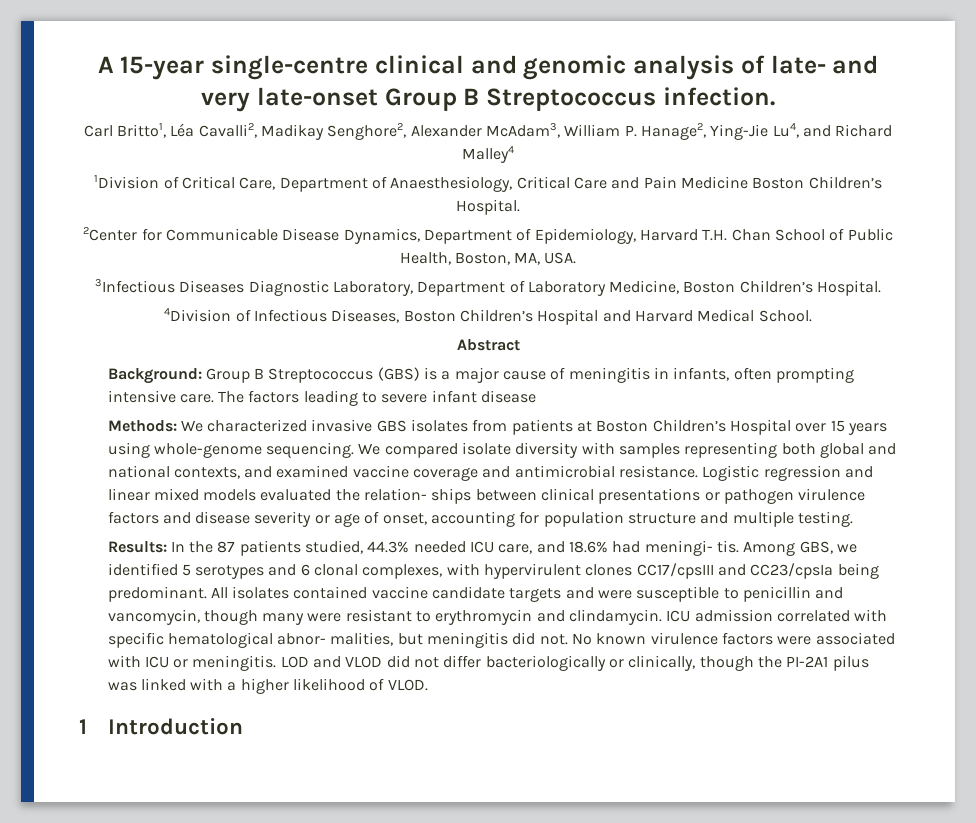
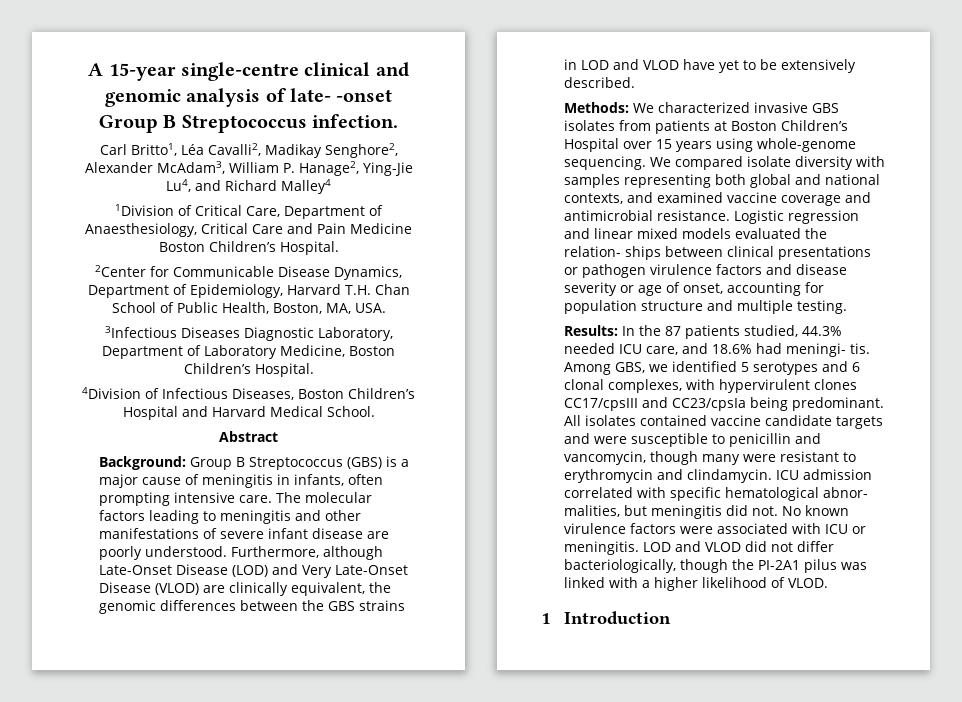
[832,55,879,74] [201,87,378,112] and very late-onset -> [336,89,393,102] -onset
(245, 397) none -> [304,492,372,503] molecular
[381,390,537,403] severe infant disease -> [219,510,361,524] [98,528,389,539] [98,546,383,560] [98,564,408,578] [98,582,391,596] [98,600,405,614] [563,59,856,73] [563,77,635,88] meningitis and other manifestations of severe infant disease are poorly understood. Furthermore, although Late-Onset Disease (LOD) and Very Late-Onset Disease (VLOD) are clinically equivalent, the genomic differences between the GBS strains in LOD and VLOD have yet to be extensively described.
[485,655,696,671] bacteriologically or clinically, -> [563,559,676,573] bacteriologically,

